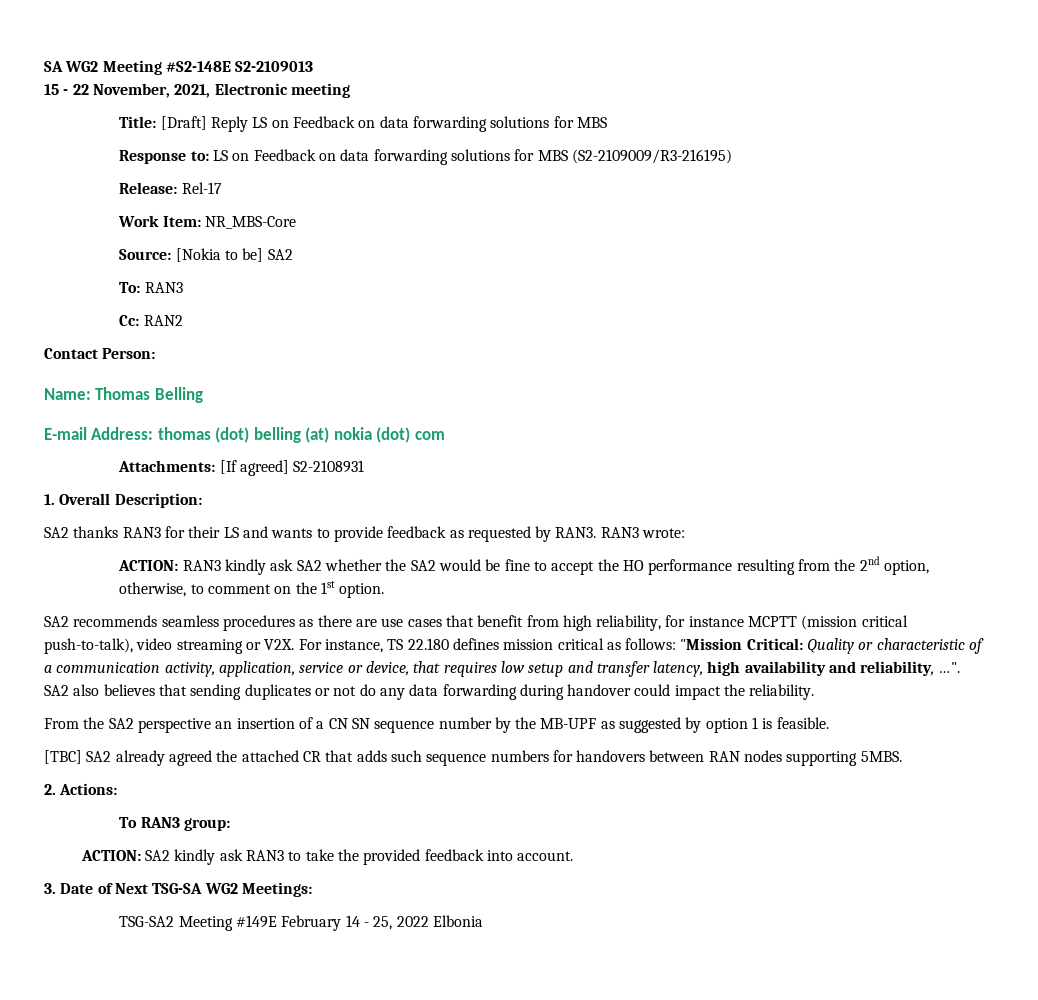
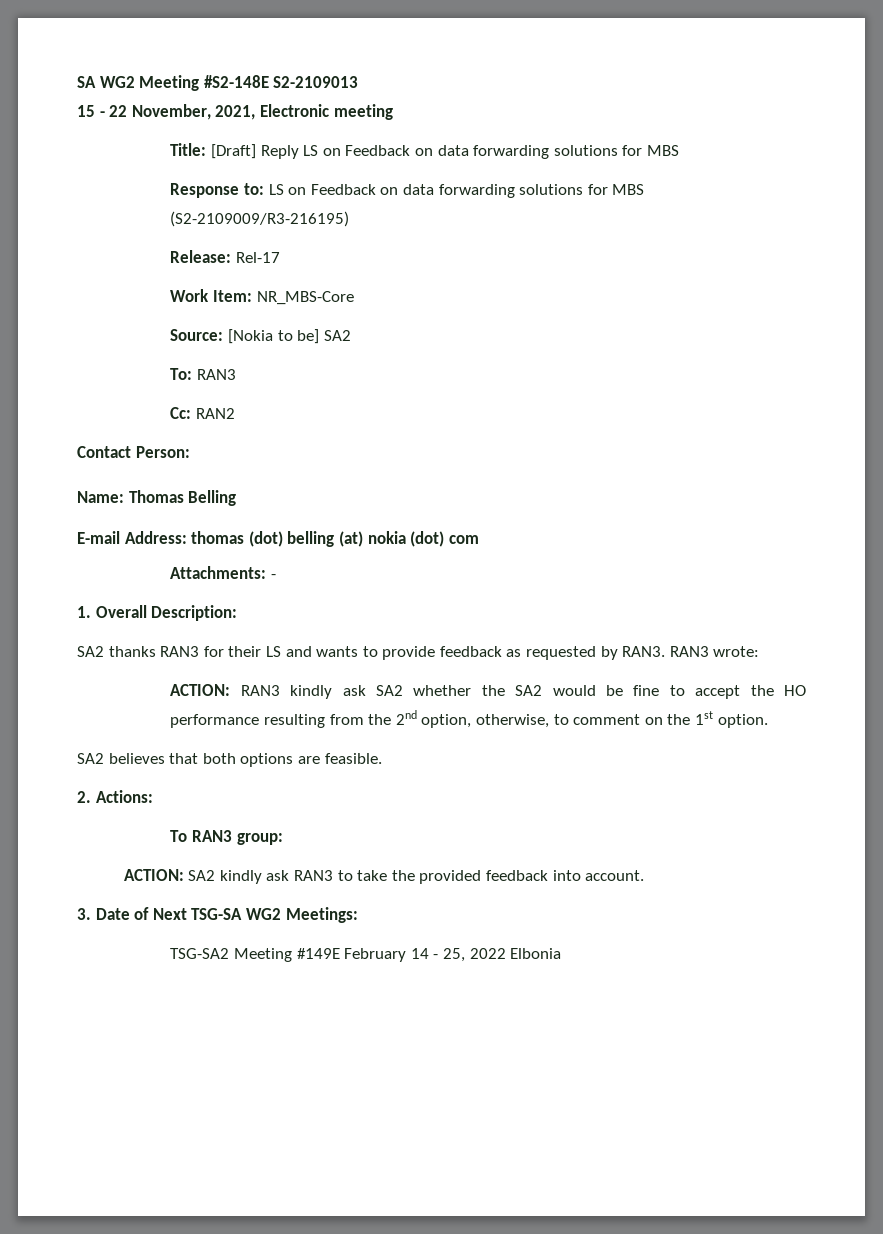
[219,460,365,476] [If agreed] S2-2108931 -> [271,574,277,579] -
[73,615,908,631] [44,638,985,654] [44,661,960,677] [44,684,815,700] [44,717,829,733] [44,750,902,766] recommends seamless procedures as there are use cases that benefit from high reliability, for instance MCPTT (mission critical push-to-talk), video streaming or V2X. For instance, TS 22.180 defines mission critical as follows: "Mission Critical: Quality or characteristic of a communication activity, application, service or device, that requires low setup and transfer latency, high availability and reliability, …". // SA2 also believes that sending duplicates or not do any data forwarding during handover could impact the reliability. // From the SA2 perspective an insertion of a CN SN sequence number by the MB-UPF as suggested by option 1 is feasible. // [TBC] SA2 already agreed the attached CR that adds such sequence numbers for handovers between RAN nodes supporting 5MBS. -> [108,753,382,767] believes that both options are feasible.

